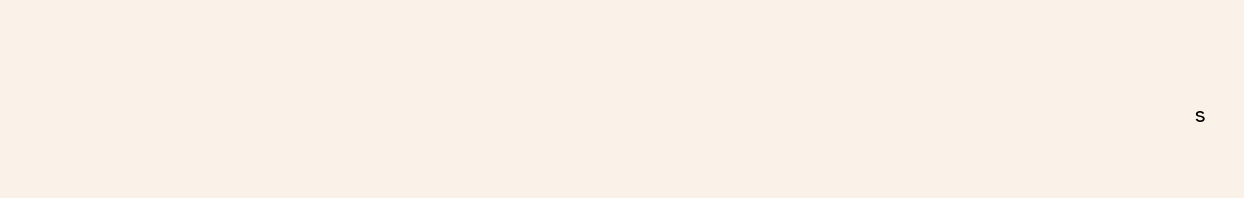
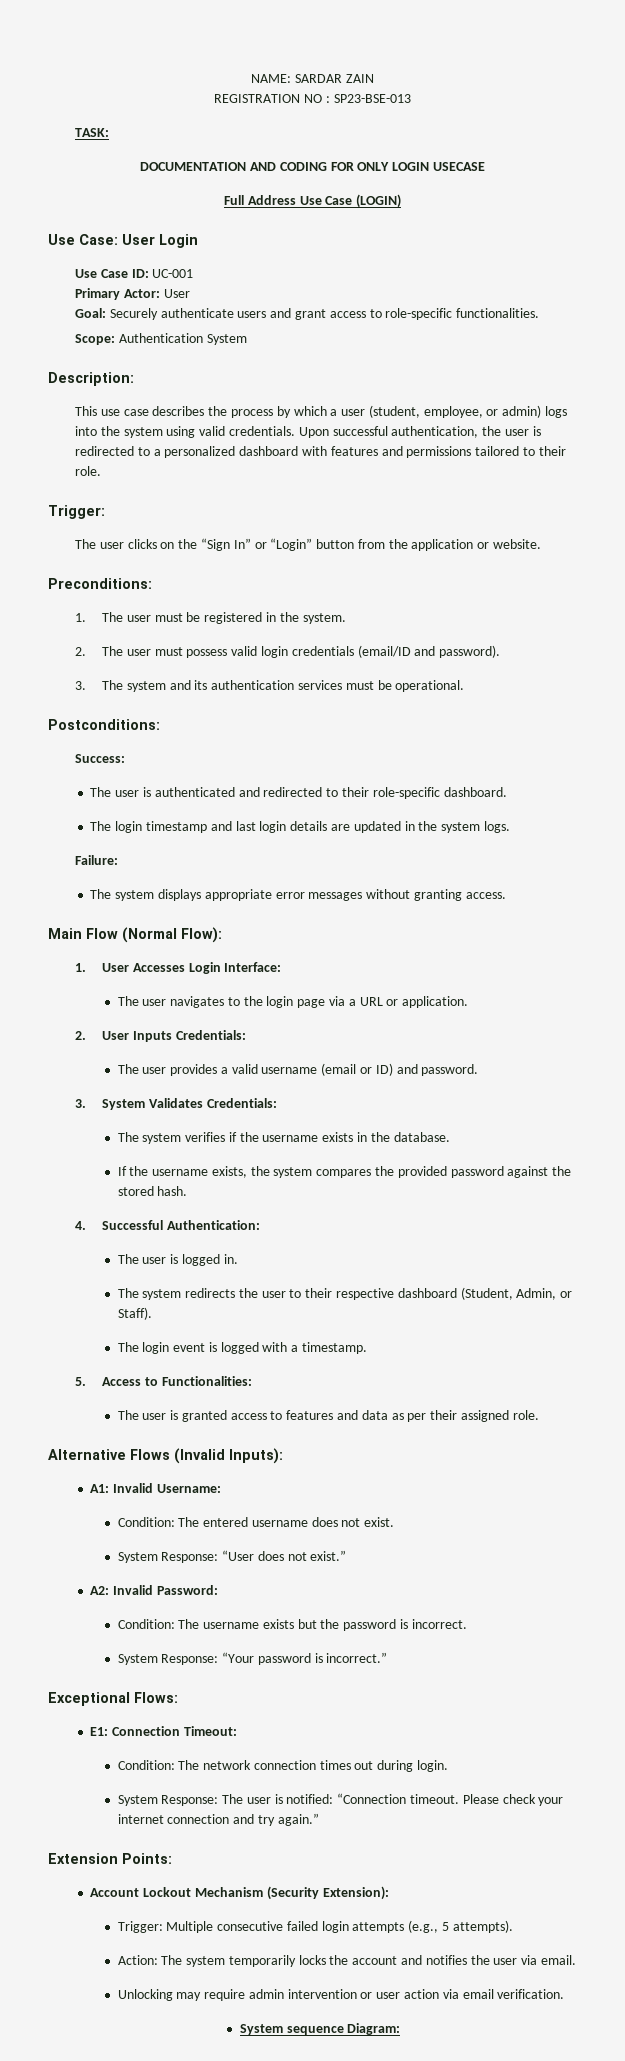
[1195,111,1205,122] s -> [251,74,374,83] [214,94,411,103] [75,128,110,137] [140,162,485,171] [223,194,402,208] [48,234,198,248] [75,269,194,278] [75,288,190,300] [75,308,540,320] [75,333,247,345] [48,372,134,386] [75,405,567,418] [75,426,541,438] [75,446,566,458] [75,466,102,476] [48,505,105,519] [75,538,541,551] [48,578,152,589] [75,612,346,624] [75,645,501,658] [75,680,465,692] [48,719,160,730] [75,754,126,763] [90,787,507,799] [90,821,510,833] [75,855,119,865] [90,889,506,901] [48,927,222,943] [75,962,282,974] [117,996,469,1008] [75,1030,246,1042] [117,1063,479,1076] [75,1098,277,1110] [117,1132,450,1144] [117,1166,572,1178] [117,1186,188,1196] [75,1220,260,1230] [117,1254,238,1266] [117,1287,573,1300] [117,1307,152,1320] [117,1342,368,1354] [75,1376,252,1386] [117,1410,539,1422] [48,1448,283,1464] [90,1483,222,1493] [117,1517,395,1527] [117,1550,347,1563] [90,1585,219,1595] [117,1619,467,1631] [117,1652,388,1665] [48,1692,178,1706] [90,1726,238,1736] [117,1760,449,1772] [117,1793,564,1806] [117,1813,319,1826] [48,1853,172,1864] [90,1886,389,1900] [117,1920,513,1933] [117,1955,576,1967] [117,1989,565,2001] [239,2023,401,2035] NAME: SARDAR ZAIN // REGISTRATION NO : SP23-BSE-013 // TASK: // DOCUMENTATION AND CODING FOR ONLY LOGIN USECASE // Full Address Use Case (LOGIN) // Use Case: User Login // Use Case ID: UC-001 // Primary Actor: User // Goal: Securely authenticate users and grant access to role-specific functionalities. // Scope: Authentication System // Description: // This use case describes the process by which a user (student, employee, or admin) logs into the system using valid credentials. Upon successful authentication, the user is redirected to a personalized dashboard with features and permissions tailored to their role. // Trigger: // The user clicks on the “Sign In” or “Login” button from the application or website. // Preconditions: // 1. The user must be registered in the system. // 2. The user must possess valid login credentials (email/ID and password). // 3. The system and its authentication services must be operational. // Postconditions: // Success: // The user is authenticated and redirected to their role-specific dashboard. // The login timestamp and last login details are updated in the system logs. // Failure: // The system displays appropriate error messages without granting access. // Main Flow (Normal Flow): // 1. User Accesses Login Interface: // The user navigates to the login page via a URL or application. // 2. User Inputs Credentials: // The user provides a valid username (email or ID) and password. // 3. System Validates Credentials: // The system verifies if the username exists in the database. // If the username exists, the system compares the provided password against the stored hash. // 4. Successful Authentication: // The user is logged in. // The system redirects the user to their respective dashboard (Student, Admin, or Staff). // The login event is logged with a timestamp. // 5. Access to Functionalities: // The user is granted access to features and data as per their assigned role. // Alternative Flows (Invalid Inputs): // A1: Invalid Username: // Condition: The entered username does not exist. // System Response: “User does not exist.” // A2: Invalid Password: // Condition: The username exists but the password is incorrect. // System Response: “Your password is incorrect.” // Exceptional Flows: // E1: Connection Timeout: // Condition: The network connection times out during login. // System Response: The user is notified: “Connection timeout. Please check your internet connection and try again.” // Extension Points: // Account Lockout Mechanism (Security Extension): // Trigger: Multiple consecutive failed login attempts (e.g., 5 attempts). // Action: The system temporarily locks the account and notifies the user via email. // Unlocking may require admin intervention or user action via email verification. // System sequence Diagram:

